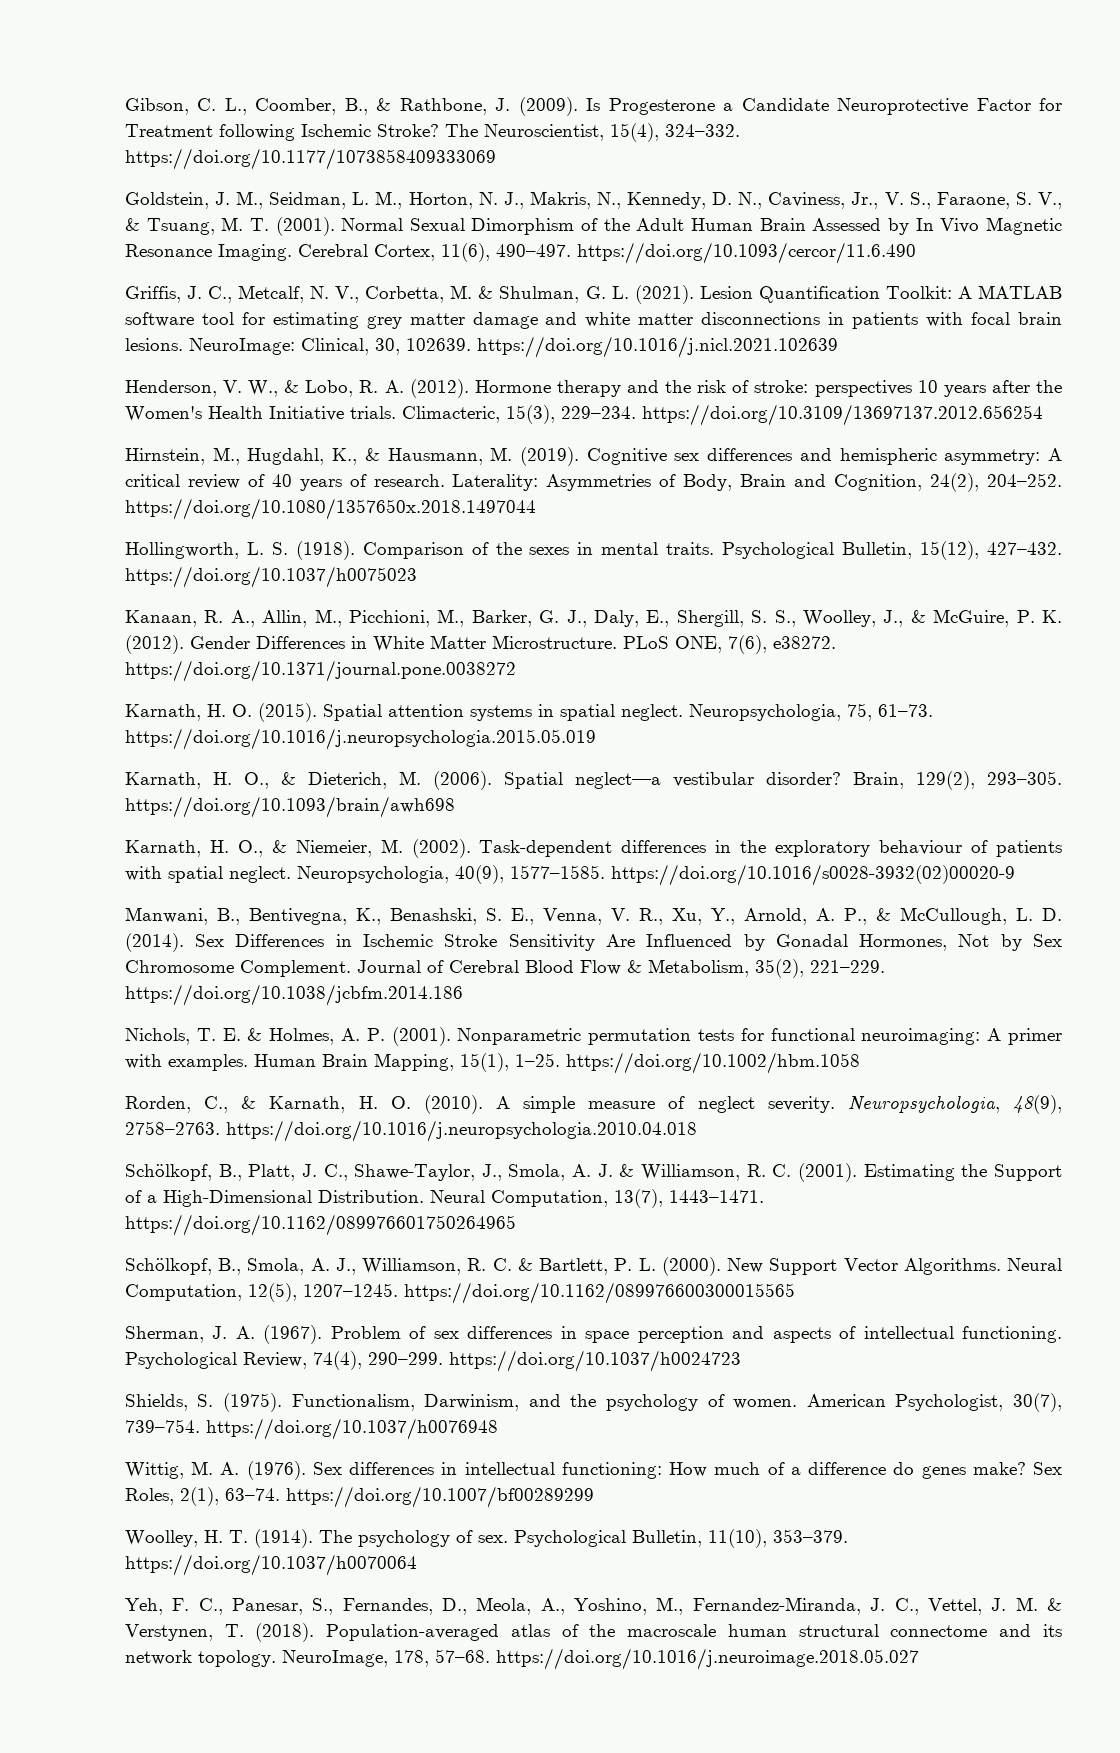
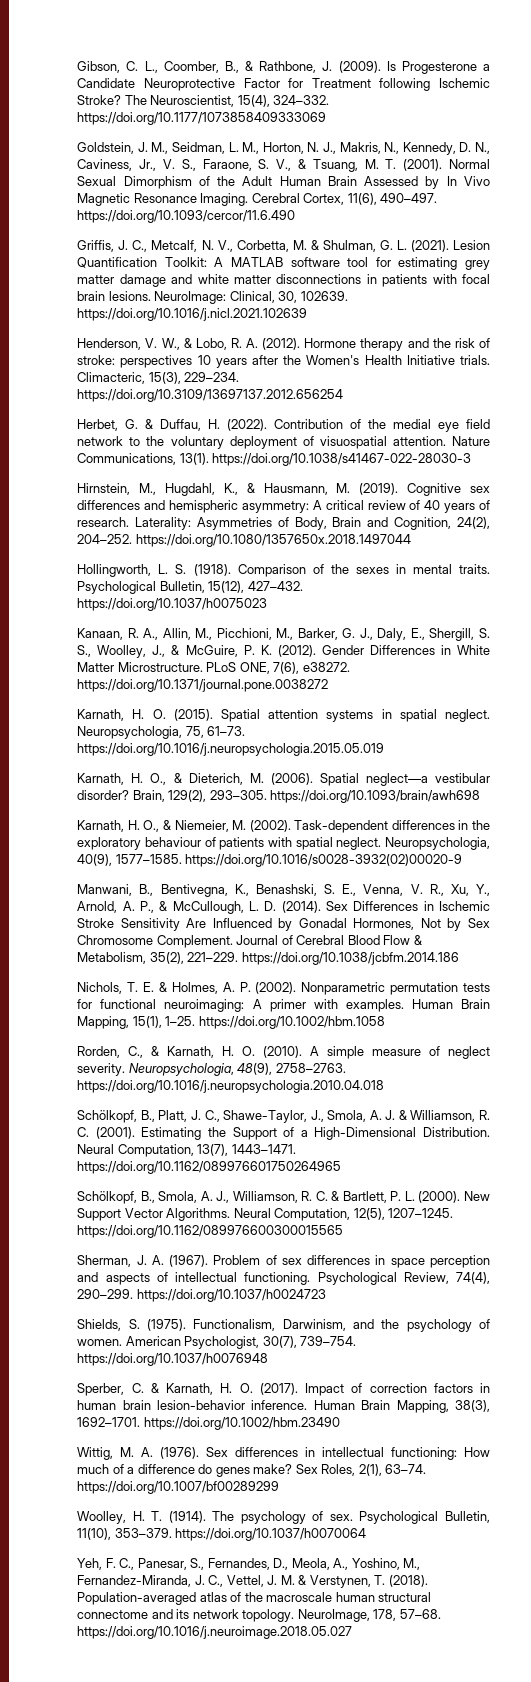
(1043, 415) none -> [77,419,490,432] [77,436,490,449] [77,453,472,466] // Herbet, G. & Duffau, H. (2022). Contribution of the medial eye field network to the voluntary deployment of visuospatial attention. Nature Communications, 13(1). https://doi.org/10.1038/s41467-022-28030-3
[391,1027,451,1046] (2001). -> [255,982,297,994] (2002).
(498, 1429) none -> [77,1383,491,1396] [77,1400,490,1413] [77,1417,340,1430] // Sperber, C. & Karnath, H. O. (2017). Impact of correction factors in human brain lesion-behavior inference. Human Brain Mapping, 38(3), 1692–1701. https://doi.org/10.1002/hbm.23490

